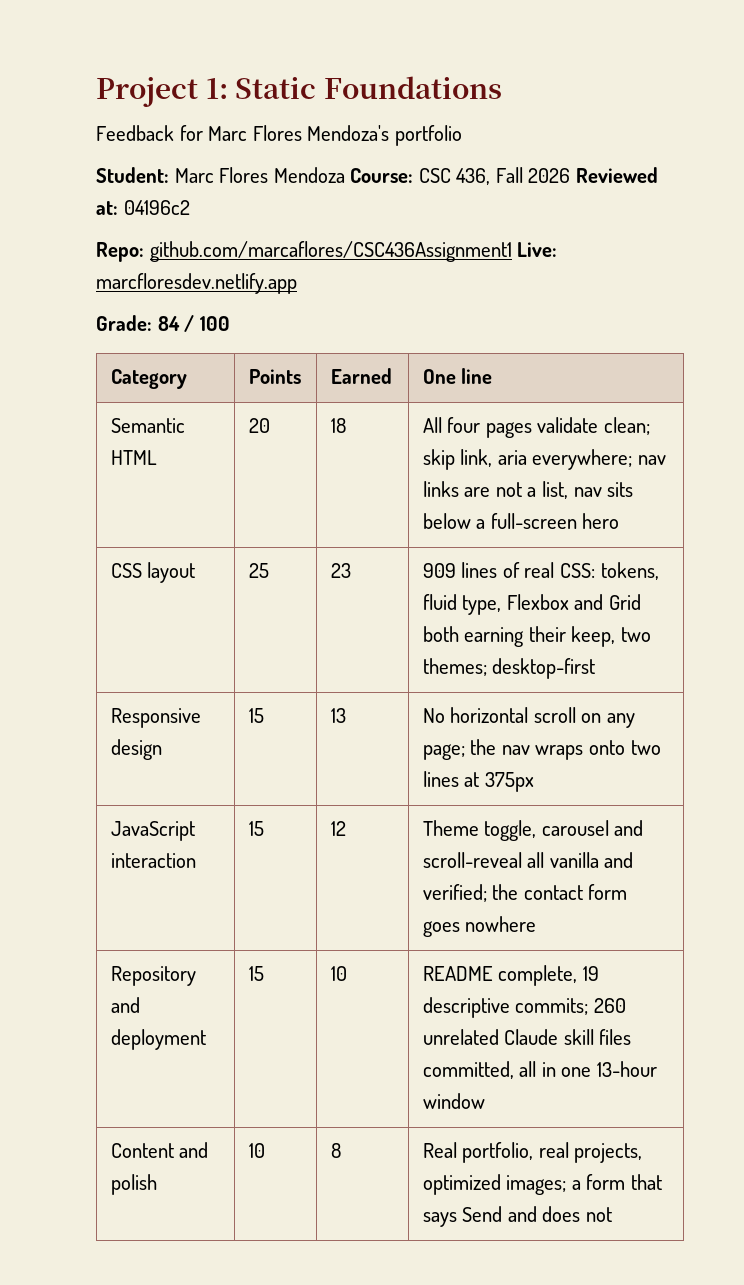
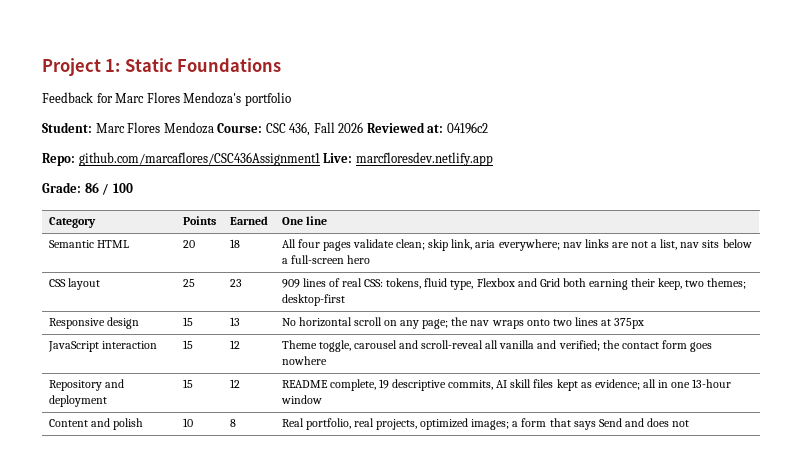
[157,316,180,331] 84 -> [84,182,99,193] 86
[330,966,347,981] 10 -> [229,379,240,388] 12
[515,998,626,1015] [422,1029,632,1045] [422,1061,514,1079] commits; 260 unrelated Claude skill files committed, -> [448,379,640,391] commits, AI skill files kept as evidence;

